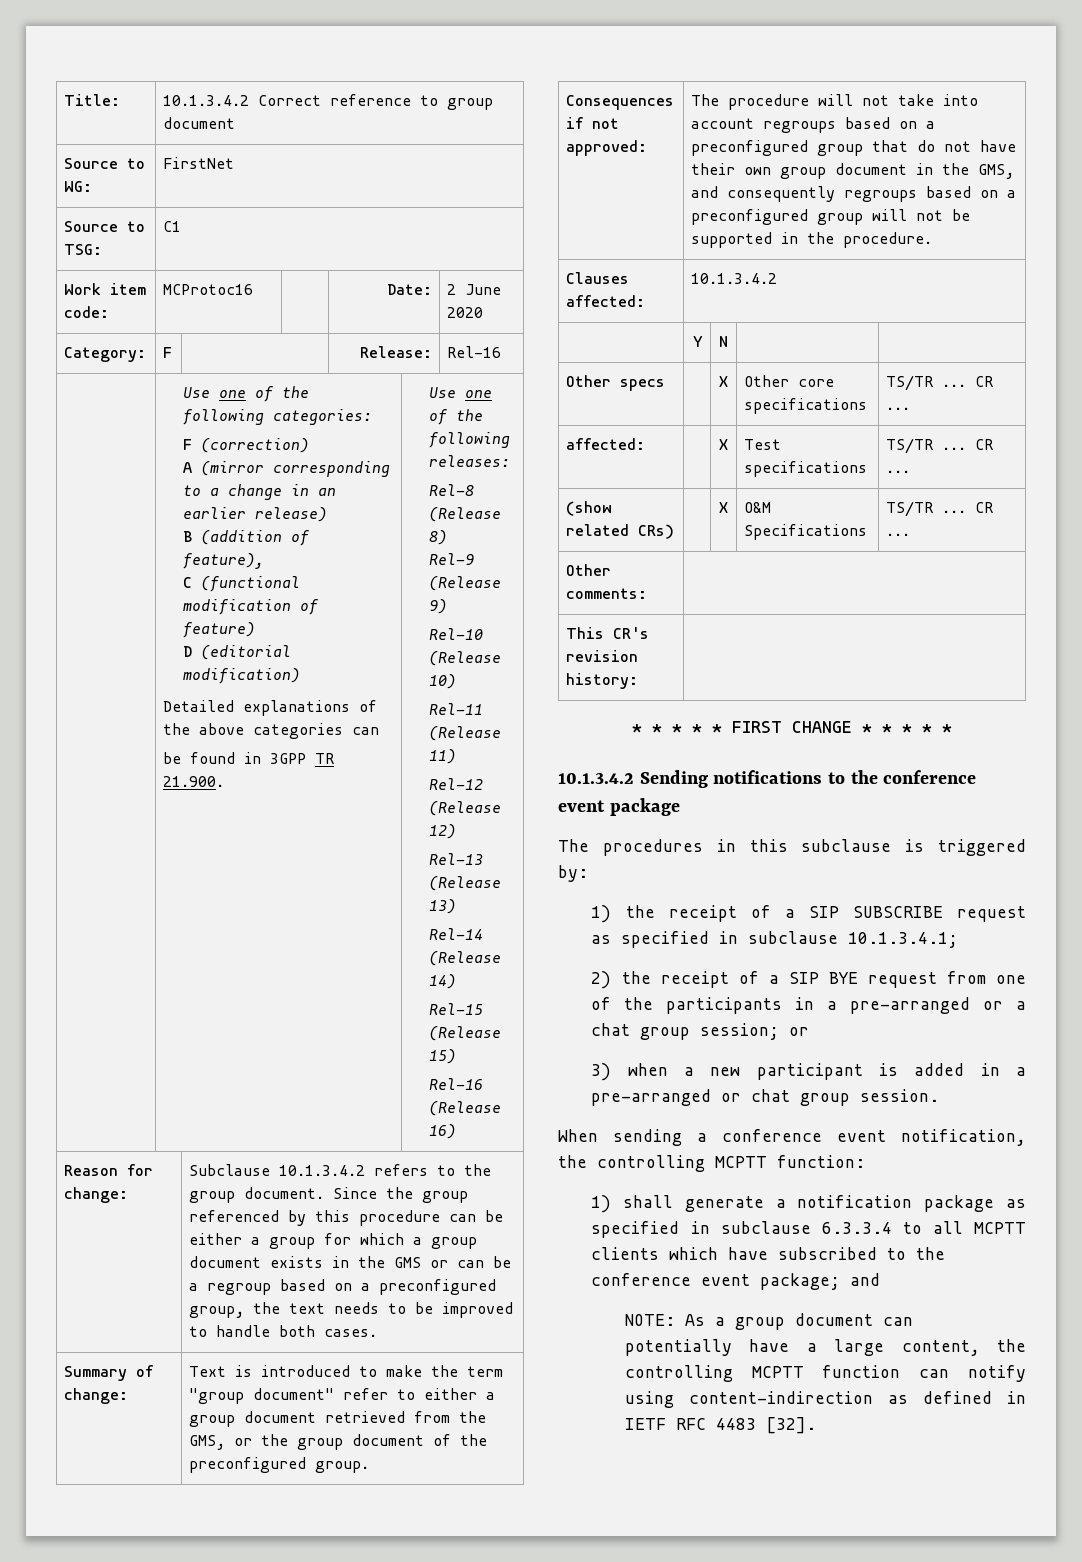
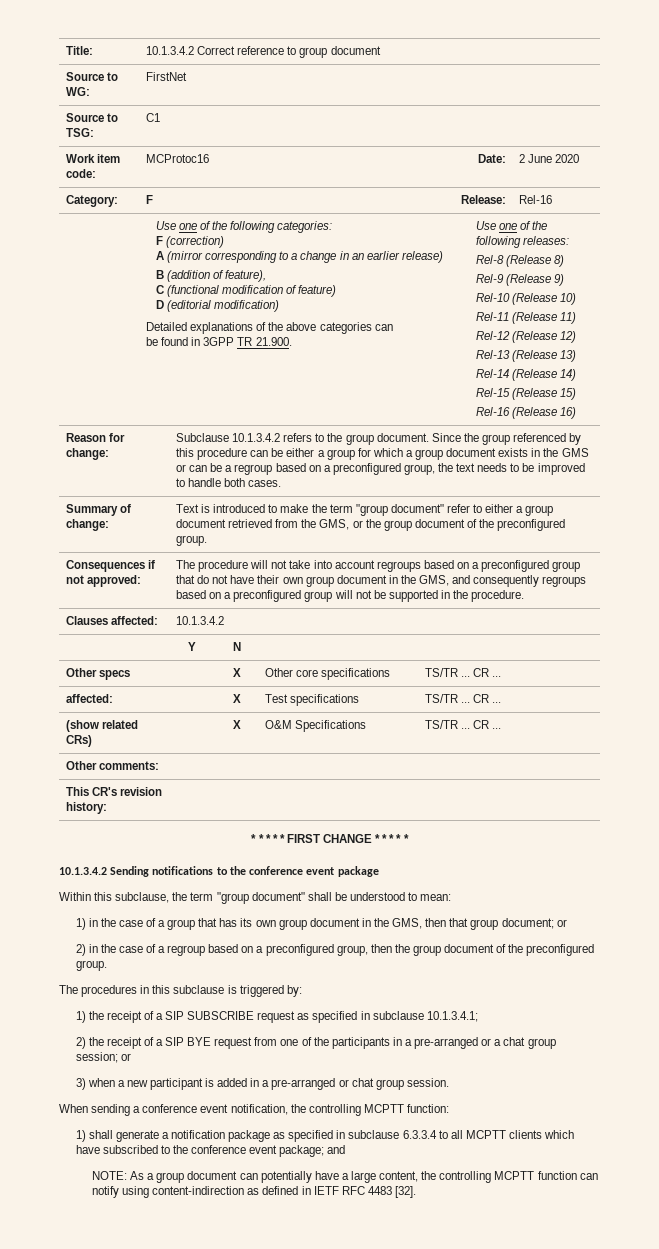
(680, 807) none -> [59,892,452,904] [75,918,567,930] [75,944,595,956] [75,960,107,971] // Within this subclause, the term "group document" shall be understood to mean: // 1) in the case of a group that has its own group document in the GMS, then that group document; or // 2) in the case of a regroup based on a preconfigured group, then the group document of the preconfigured group.

